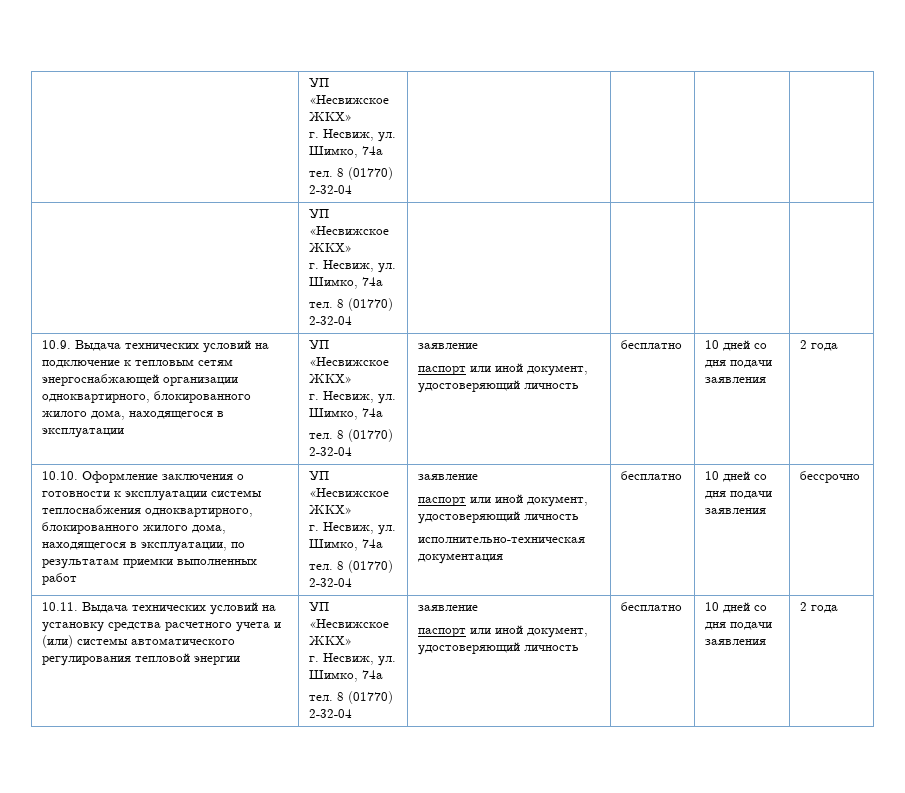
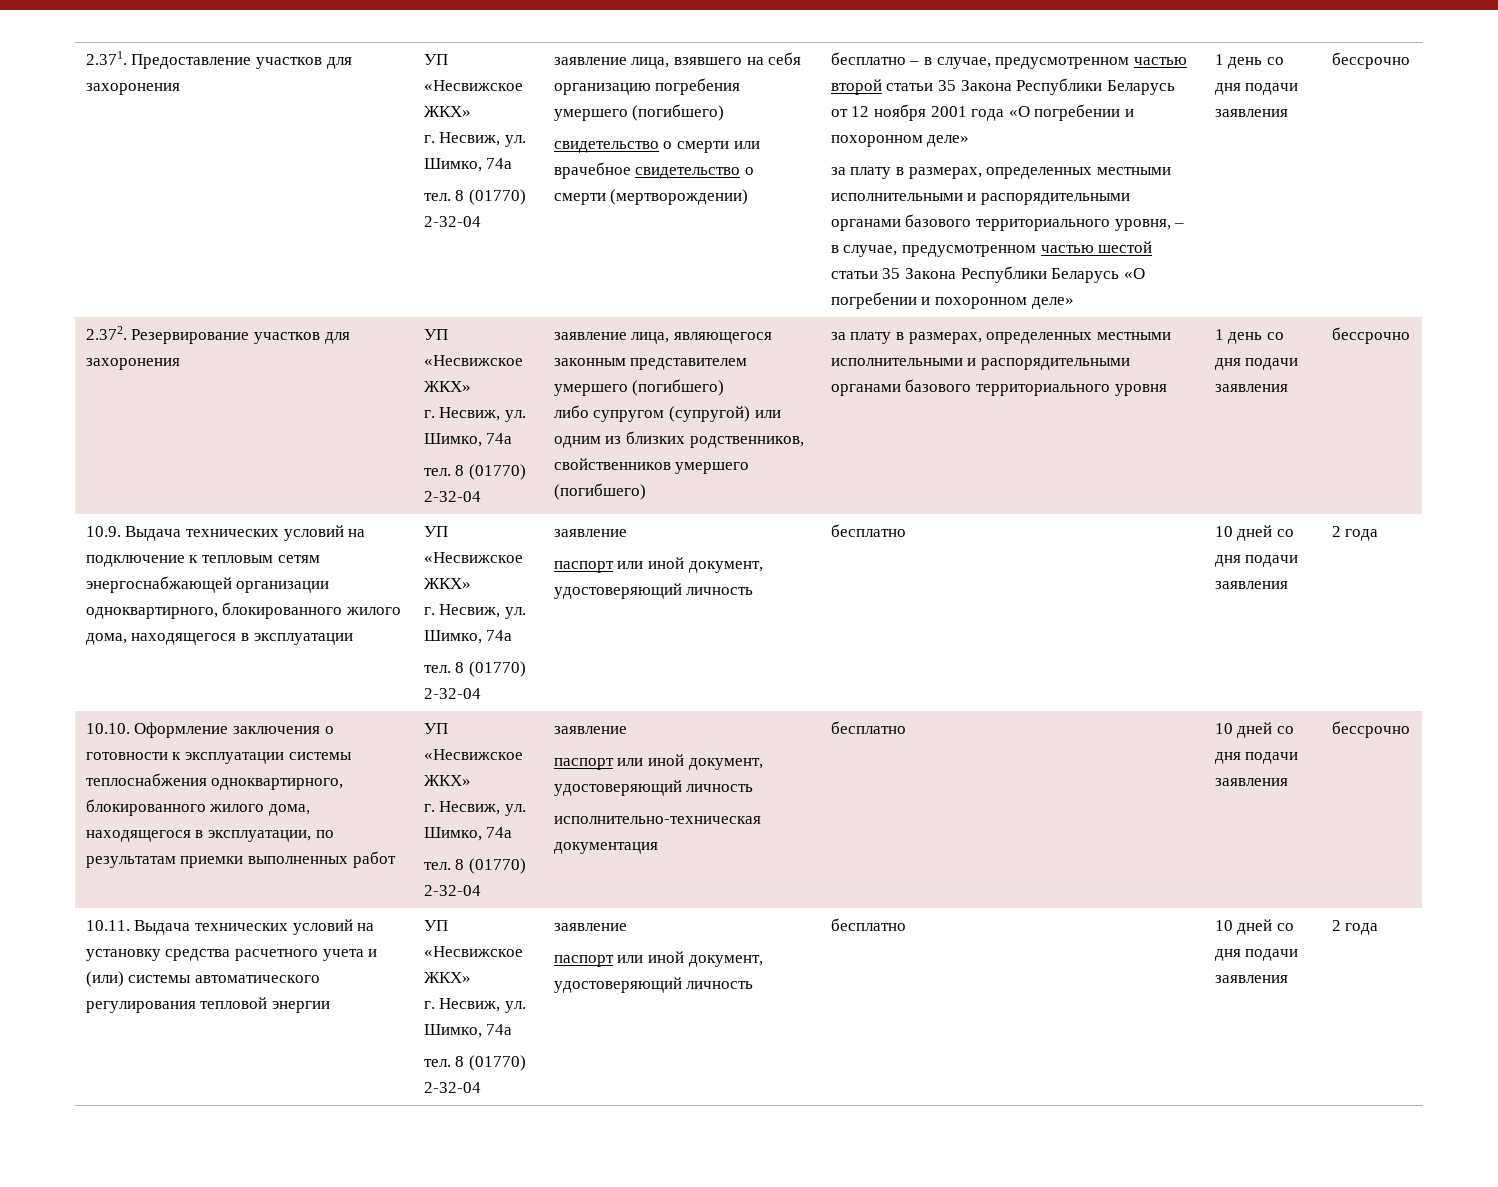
(309, 83) none -> [85,51,352,69] [85,83,180,95] 2.371. Предоставление участков для захоронения
(353, 189) | | | // -> [553,52,802,69] [553,78,741,95] [553,104,725,121] [553,141,760,153] [553,162,755,179] [553,189,749,205] [830,52,1187,69] [830,78,1175,95] [830,104,1134,121] [830,135,970,147] [830,167,1171,179] [830,193,1131,205] [830,214,1185,231] [830,241,1153,257] [830,266,1145,283] [830,292,1074,309] [1214,54,1285,69] [1214,83,1299,95] [1214,109,1288,117] [1331,52,1410,69] [85,326,350,344] [85,358,180,370] заявление лица, взявшего на себя организацию погребения умершего (погибшего) // свидетельство о смерти или врачебное свидетельство о смерти (мертворождении) | бесплатно – в случае, предусмотренном частью второй статьи 35 Закона Республики Беларусь от 12 ноября 2001 года «О погребении и похоронном деле» // за плату в размерах, определенных местными исполнительными и распорядительными органами базового территориального уровня, – в случае, предусмотренном частью шестой статьи 35 Закона Республики Беларусь «О погребении и похоронном деле» | 1 день со дня подачи заявления | бессрочно // 2.372. Резервирование участков для захоронения
(353, 320) | | | -> [553,332,773,344] [553,358,748,370] [553,379,725,396] [553,405,781,422] [553,431,804,448] [553,458,750,474] [553,483,646,500] [830,332,1171,344] [830,358,1131,370] [830,379,1167,396] [1214,329,1285,344] [1214,358,1299,370] [1214,384,1288,392] [1331,327,1410,344] заявление лица, являющегося законным представителем умершего (погибшего) // либо супругом (супругой) или одним из близких родственников, свойственников умершего (погибшего) | за плату в размерах, определенных местными исполнительными и распорядительными органами базового территориального уровня | 1 день со дня подачи заявления | бессрочно

